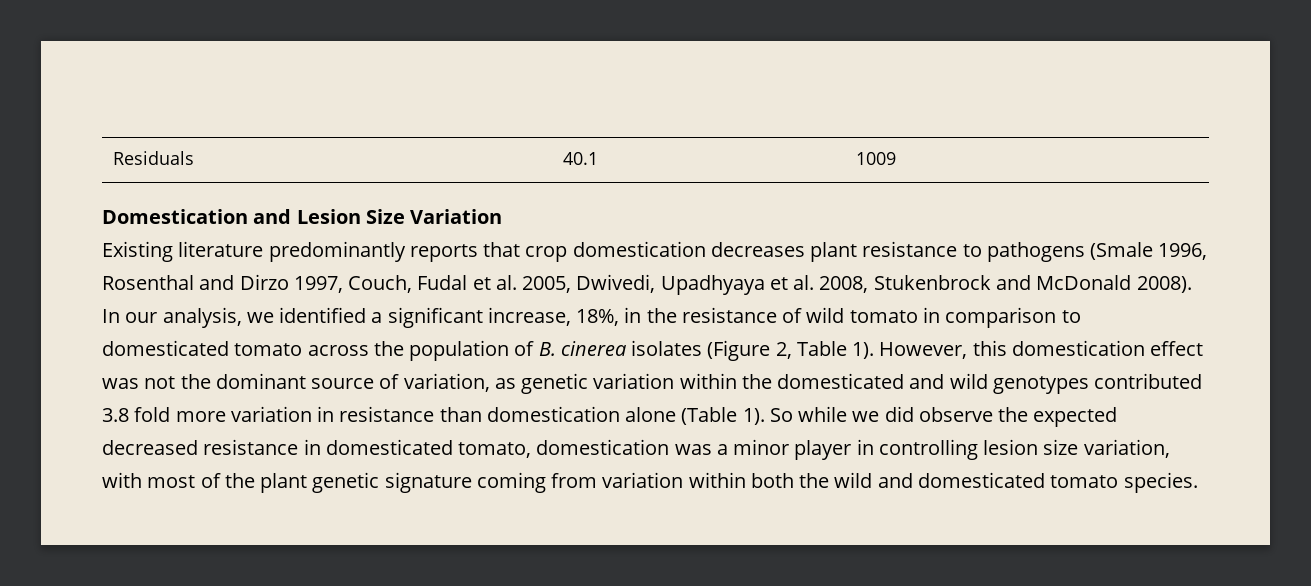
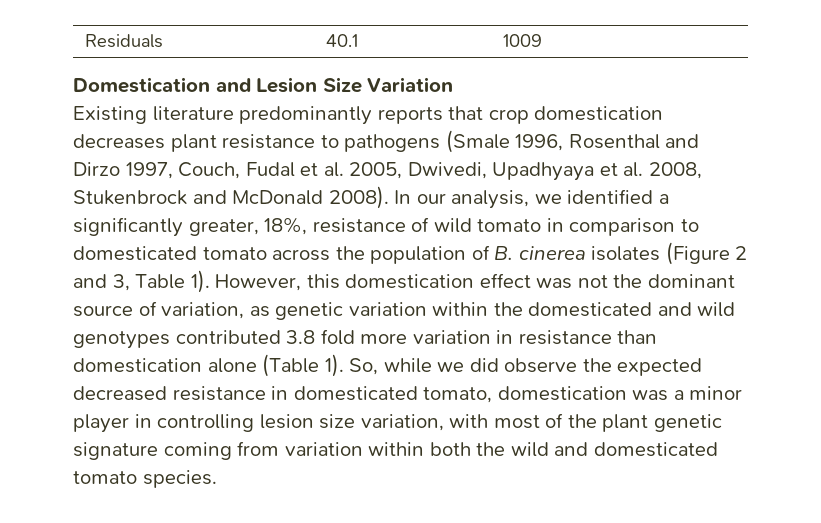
[387,307,677,328] significant increase, 18%, in the -> [73,217,308,237] significantly greater, 18%,
[775,342,792,359] 2, -> [735,246,748,260] [73,274,130,291] 2 and 3,
[769,408,793,422] So -> [349,358,379,375] So,

